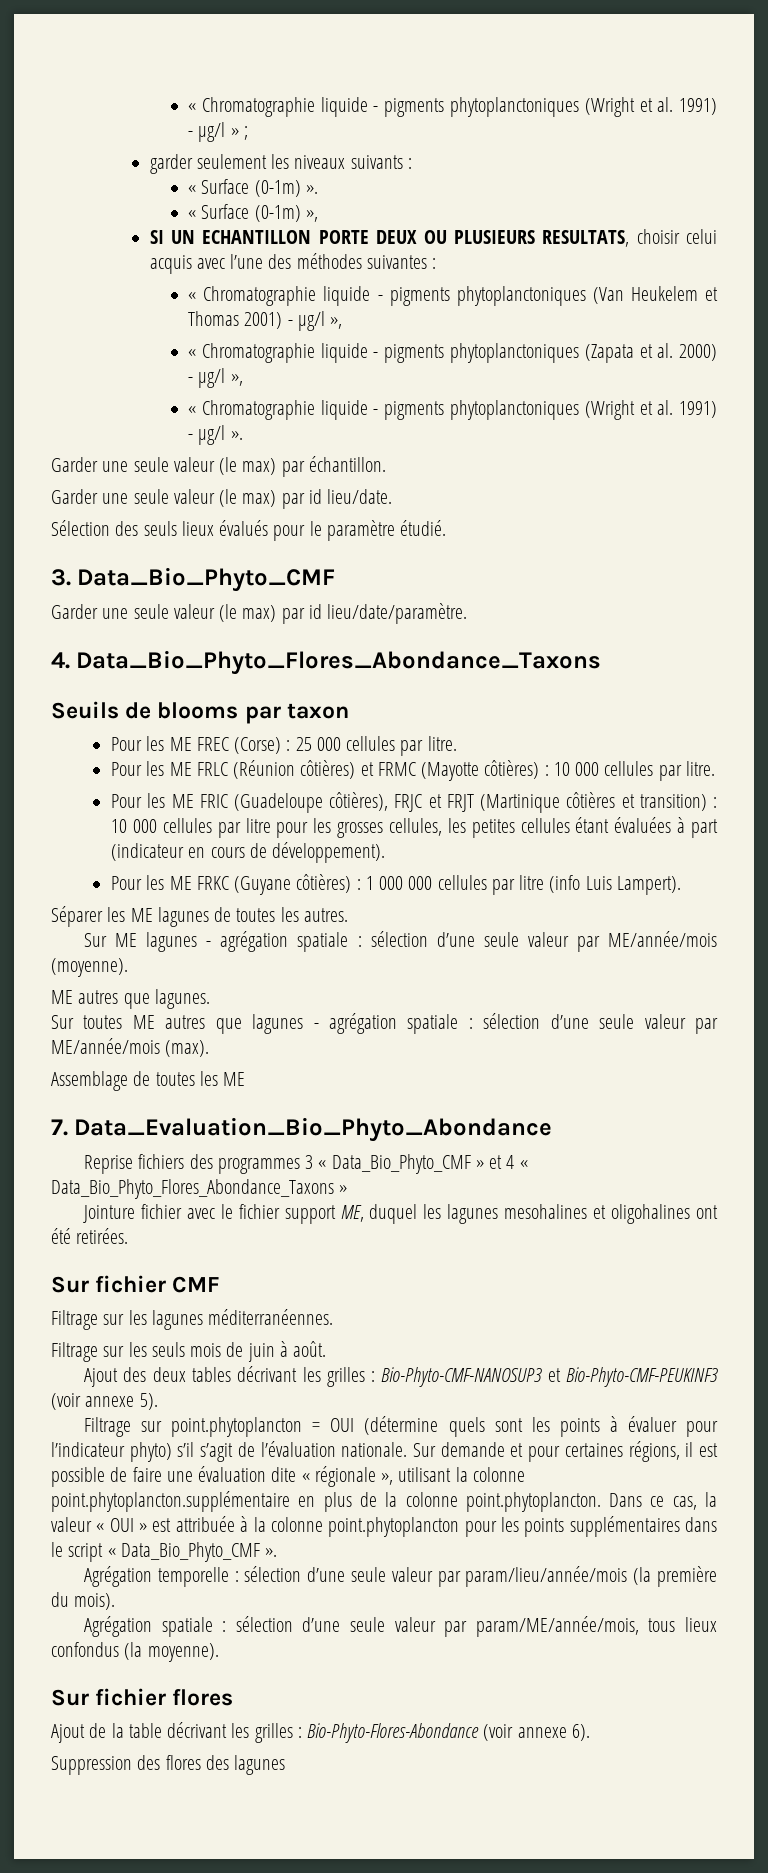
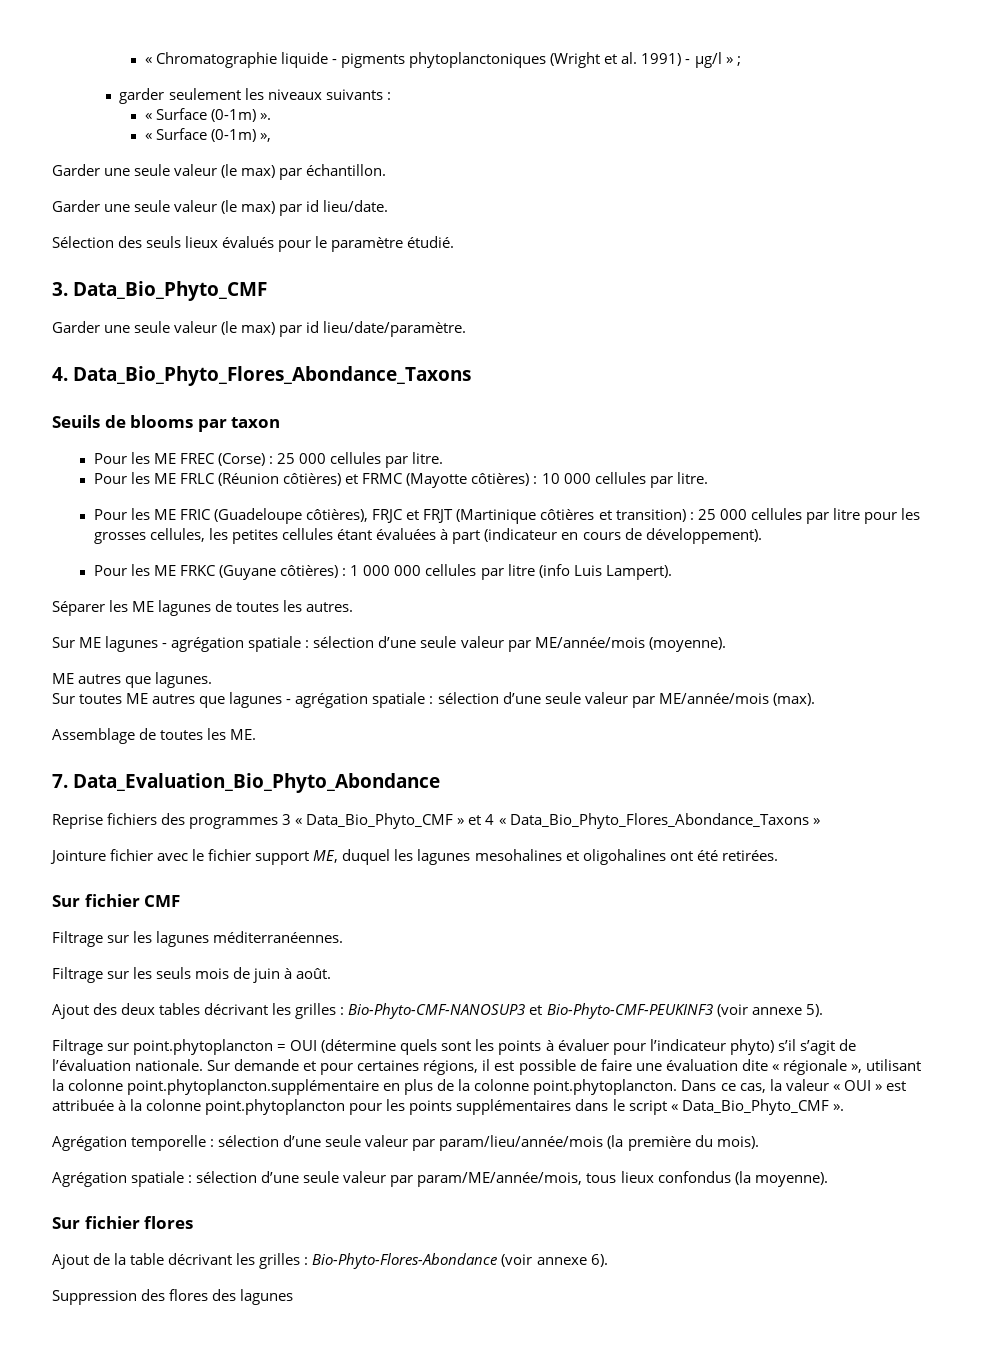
[149,229,717,247] [149,253,437,274] [188,286,719,306] [188,311,343,331] [188,343,717,363] [188,368,243,388] [188,400,717,420] [188,425,243,445] // SI UN ECHANTILLON PORTE DEUX OU PLUSIEURS RESULTATS, choisir celui acquis avec l’une des méthodes suivantes : // « Chromatographie liquide - pigments phytoplanctoniques (Van Heukelem et Thomas 2001) - µg/l », // « Chromatographie liquide - pigments phytoplanctoniques (Zapata et al. 2000) - µg/l », // « Chromatographie liquide - pigments phytoplanctoniques (Wright et al. 1991) - µg/l ». -> (272, 137) none
[111,819,128,833] 10 -> [697,509,716,520] 25
[223,1072,246,1086] ME -> [230,729,257,740] ME.

